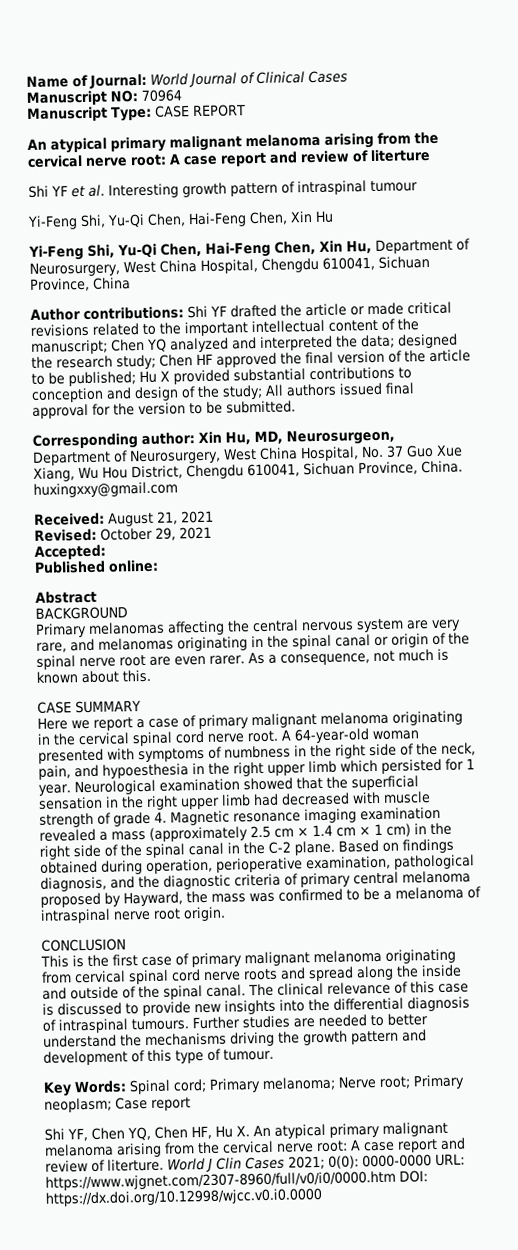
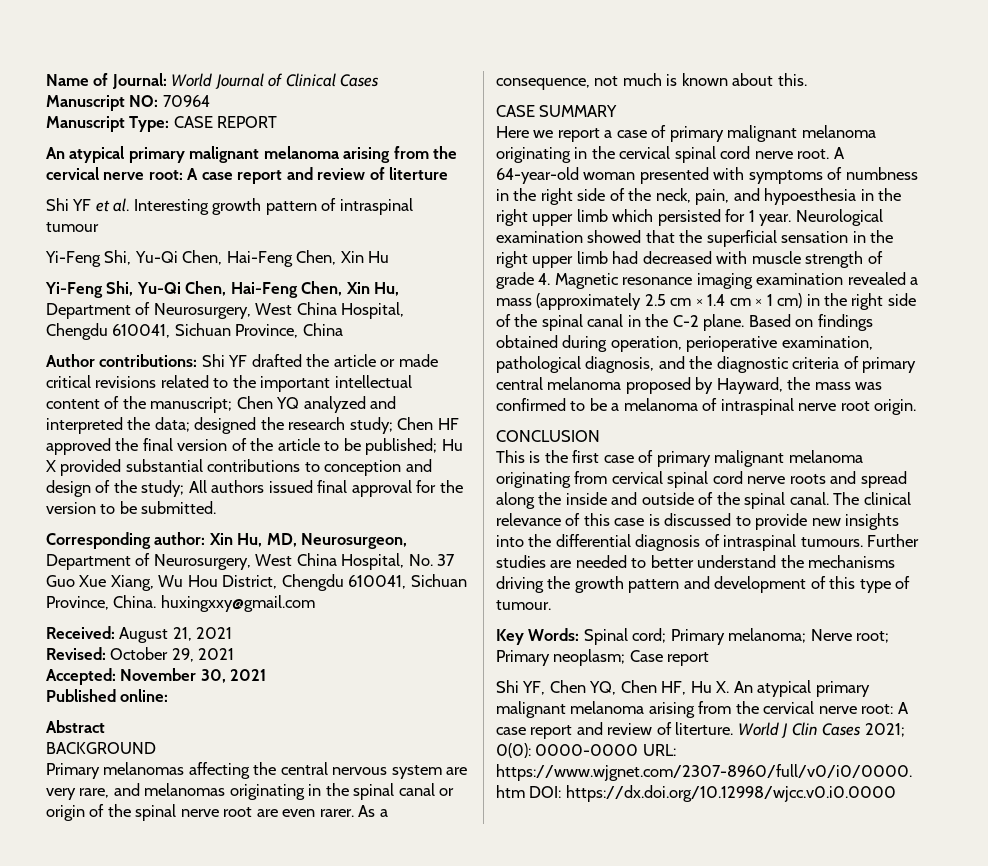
(106, 552) none -> [120,668,267,683] November 30, 2021

